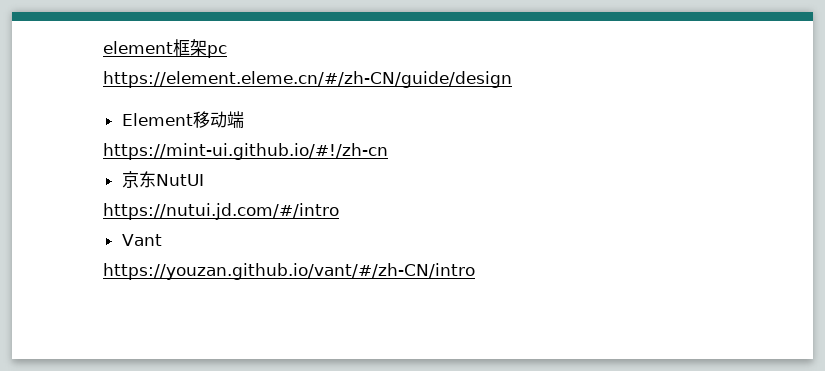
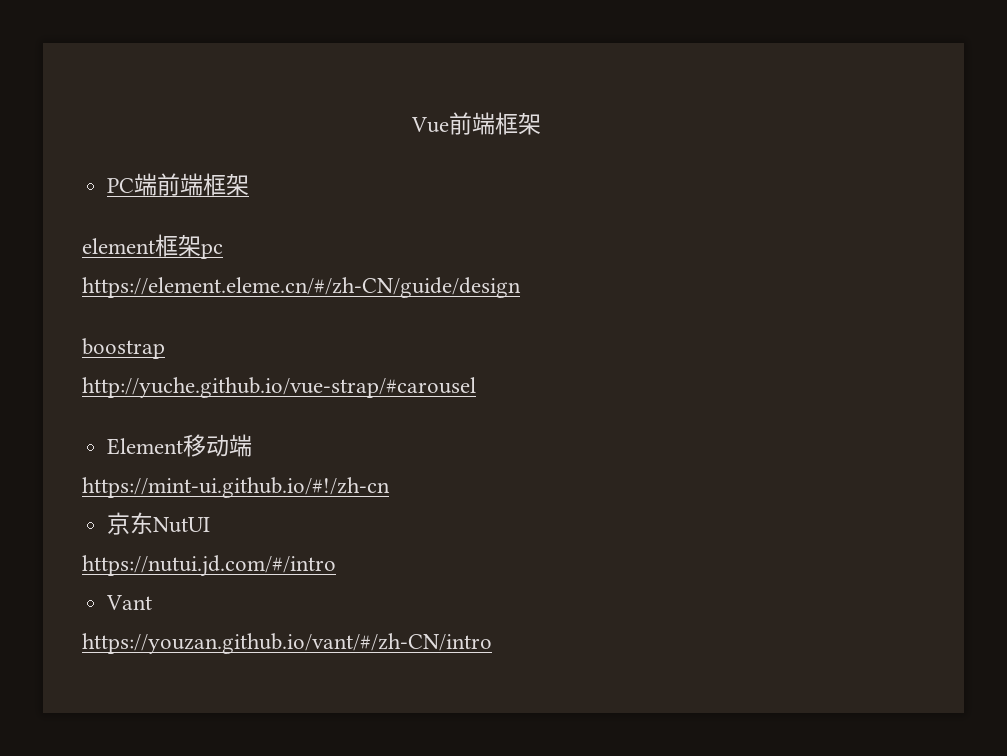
(103, 47) none -> [411,112,541,135] [107,173,250,196] Vue前端框架 // PC端前端框架 //
(512, 79) none -> [82,338,165,359] [82,377,476,398] // boostrap // http://yuche.github.io/vue-strap/#carousel

